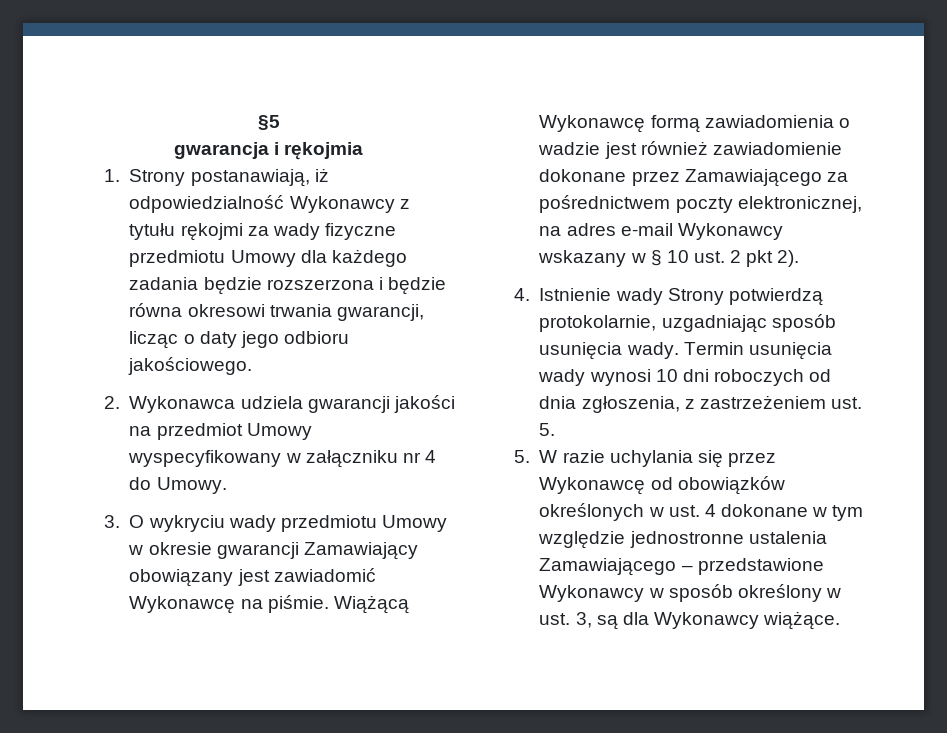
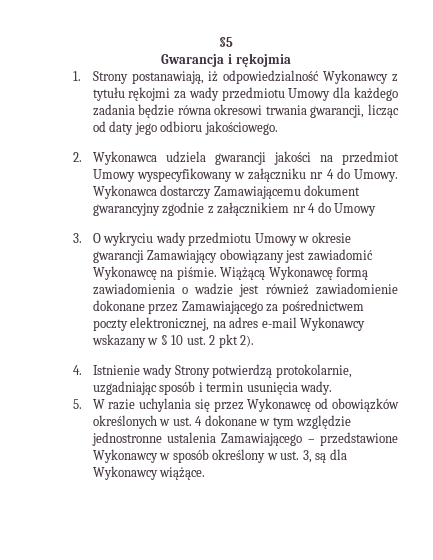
[173,142,269,159] gwarancja -> [161,54,225,67] Gwarancja
[324,223,396,240] fizyczne -> (219, 94) none
[266,277,446,295] rozszerzona i będzie -> (175, 111) none
[183,334,195,344] o -> [92,121,106,132] od
(227, 485) none -> [92,185,361,199] [92,202,377,216] Wykonawca dostarczy Zamawiającemu dokument gwarancyjny zgodnie z załącznikiem nr 4 do Umowy
(836, 323) none -> [198,382,244,392] i termin
[683,342,832,360] [538,369,832,386] [539,395,862,413] [539,423,556,436] Termin usunięcia wady wynosi 10 dni roboczych od dnia zgłoszenia, z zastrzeżeniem ust. 5. -> (333, 388) none

